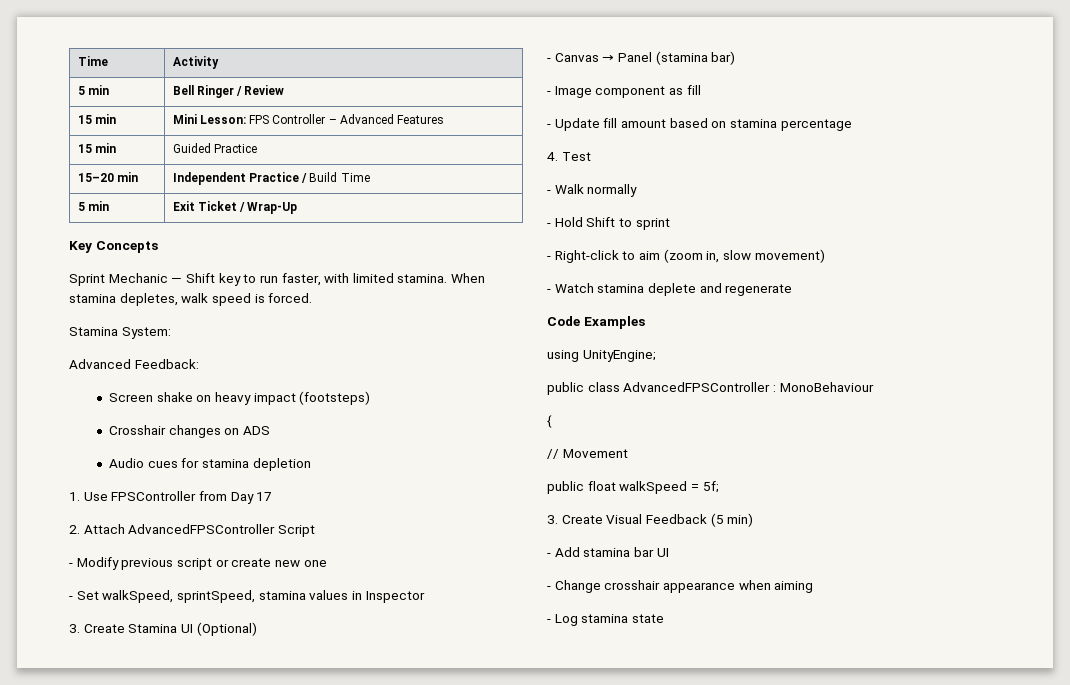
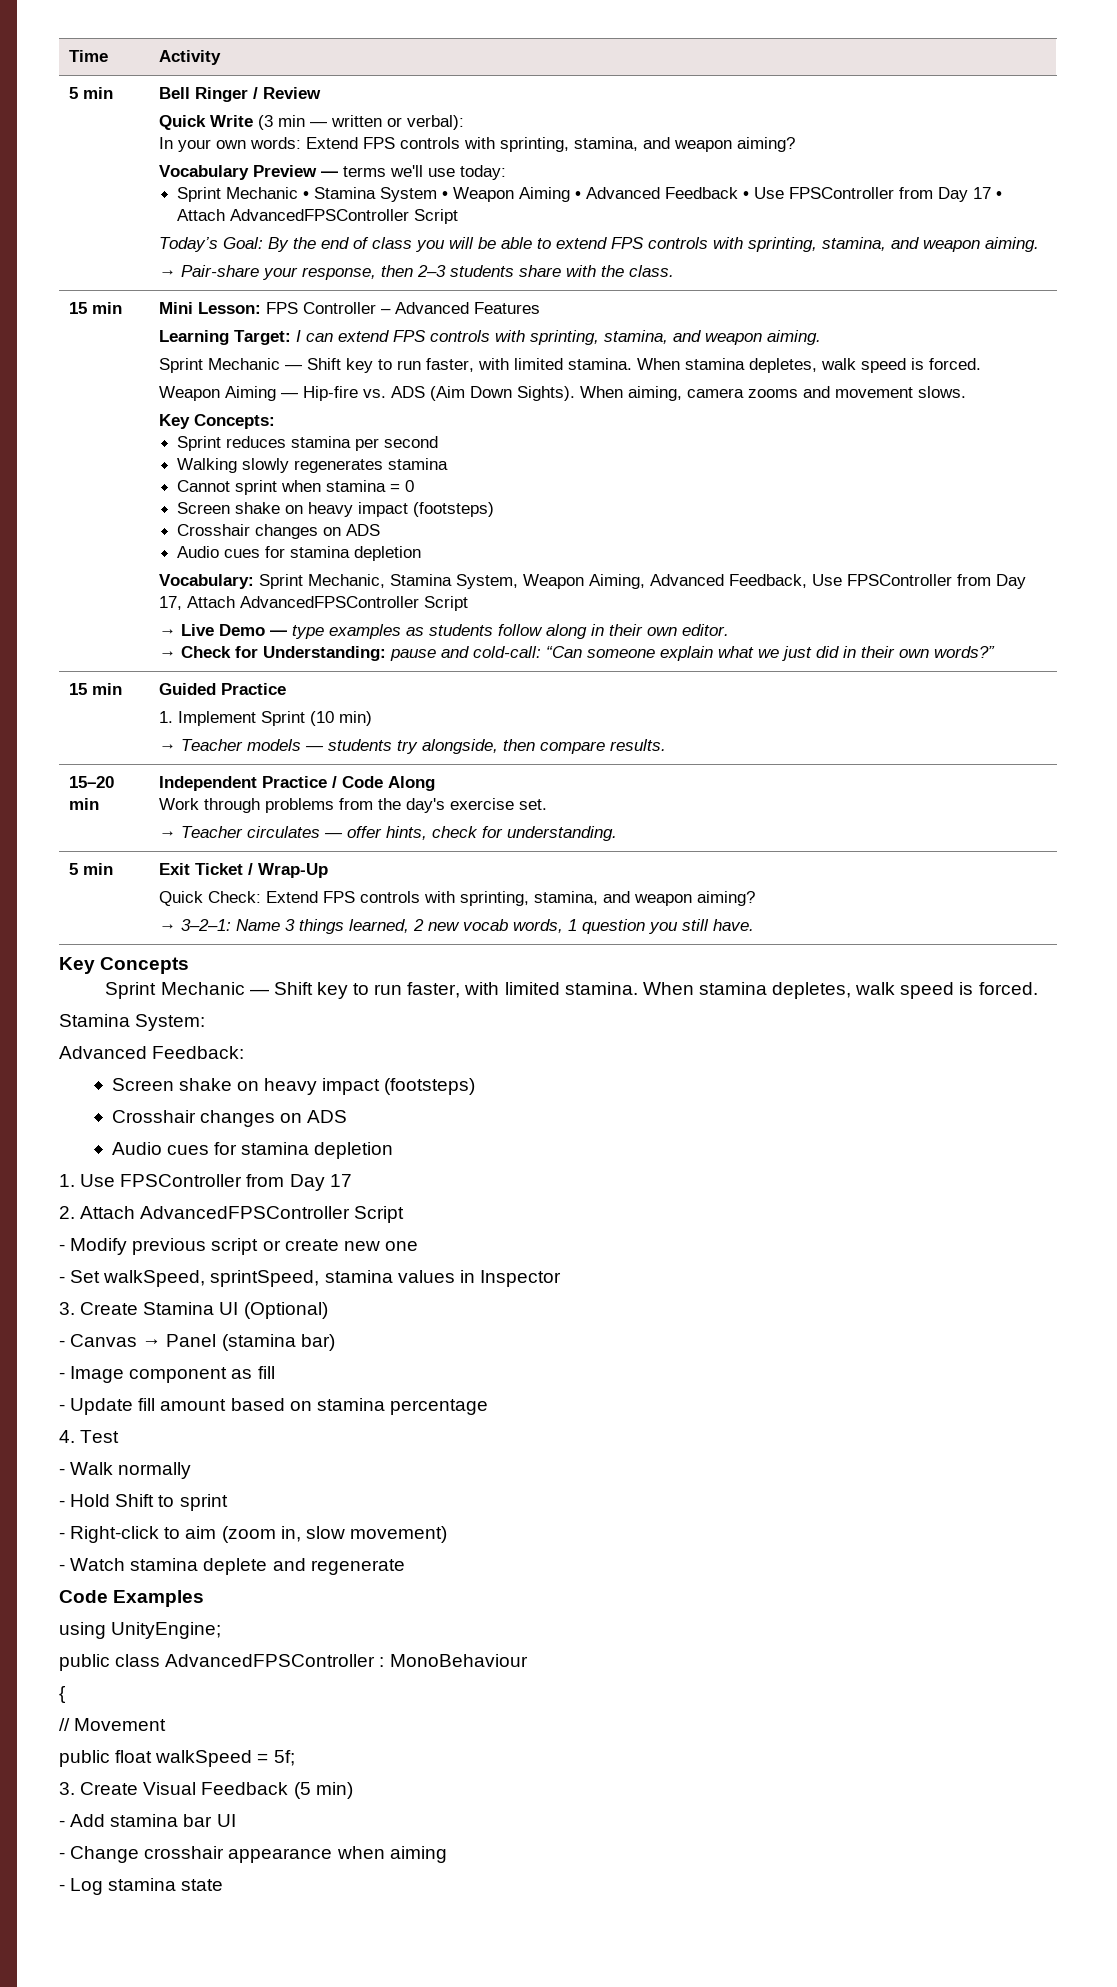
(285, 90) none -> [158,115,464,130] [158,137,795,152] [158,165,506,180] [177,187,1003,202] [177,209,459,224] [158,237,1039,252] [158,265,674,280] // Quick Write (3 min — written or verbal): // In your own words: Extend FPS controls with sprinting, stamina, and weapon aiming? // Vocabulary Preview — terms we'll use today: // Sprint Mechanic • Stamina System • Weapon Aiming • Advanced Feedback • Use FPSController from Day 17 • Attach AdvancedFPSController Script // Today’s Goal: By the end of class you will be able to extend FPS controls with sprinting, stamina, and weapon aiming. // → Pair-share your response, then 2–3 students share with the class.
[77,143,116,153] [172,143,257,153] // 15 min | Guided Practice -> [158,330,821,345] [158,358,981,373] [158,386,966,401] [158,414,275,429] [177,436,439,451] [177,458,449,473] [177,480,415,495] [177,502,495,517] [177,524,381,539] [177,546,422,561] [158,574,1026,589] [158,596,468,611] [158,624,729,639] [158,646,995,661] [68,683,122,695] [158,683,286,695] [158,711,372,726] [158,739,666,754] // Learning Target: I can extend FPS controls with sprinting, stamina, and weapon aiming. // Sprint Mechanic — Shift key to run faster, with limited stamina. When stamina depletes, walk speed is forced. // Weapon Aiming — Hip-fire vs. ADS (Aim Down Sights). When aiming, camera zooms and movement slows. // Key Concepts: // Sprint reduces stamina per second // Walking slowly regenerates stamina // Cannot sprint when stamina = 0 // Screen shake on heavy impact (footsteps) // Crosshair changes on ADS // Audio cues for stamina depletion // Vocabulary: Sprint Mechanic, Stamina System, Weapon Aiming, Advanced Feedback, Use FPSController from Day 17, Attach AdvancedFPSController Script // → Live Demo — type examples as students follow along in their own editor. // → Check for Understanding: pause and cold-call: “Can someone explain what we just did in their own words?” // 15 min | Guided Practice // 1. Implement Sprint (10 min) // → Teacher models — students try alongside, then compare results.
[309,172,370,182] Build Time -> [341,776,435,791] [158,798,547,813] [158,826,617,841] Code Along // Work through problems from the day's exercise set. // → Teacher circulates — offer hints, check for understanding.
(298, 208) none -> [158,891,755,906] [158,919,754,934] // Quick Check: Extend FPS controls with sprinting, stamina, and weapon aiming? // → 3–2–1: Name 3 things learned, 2 new vocab words, 1 question you still have.

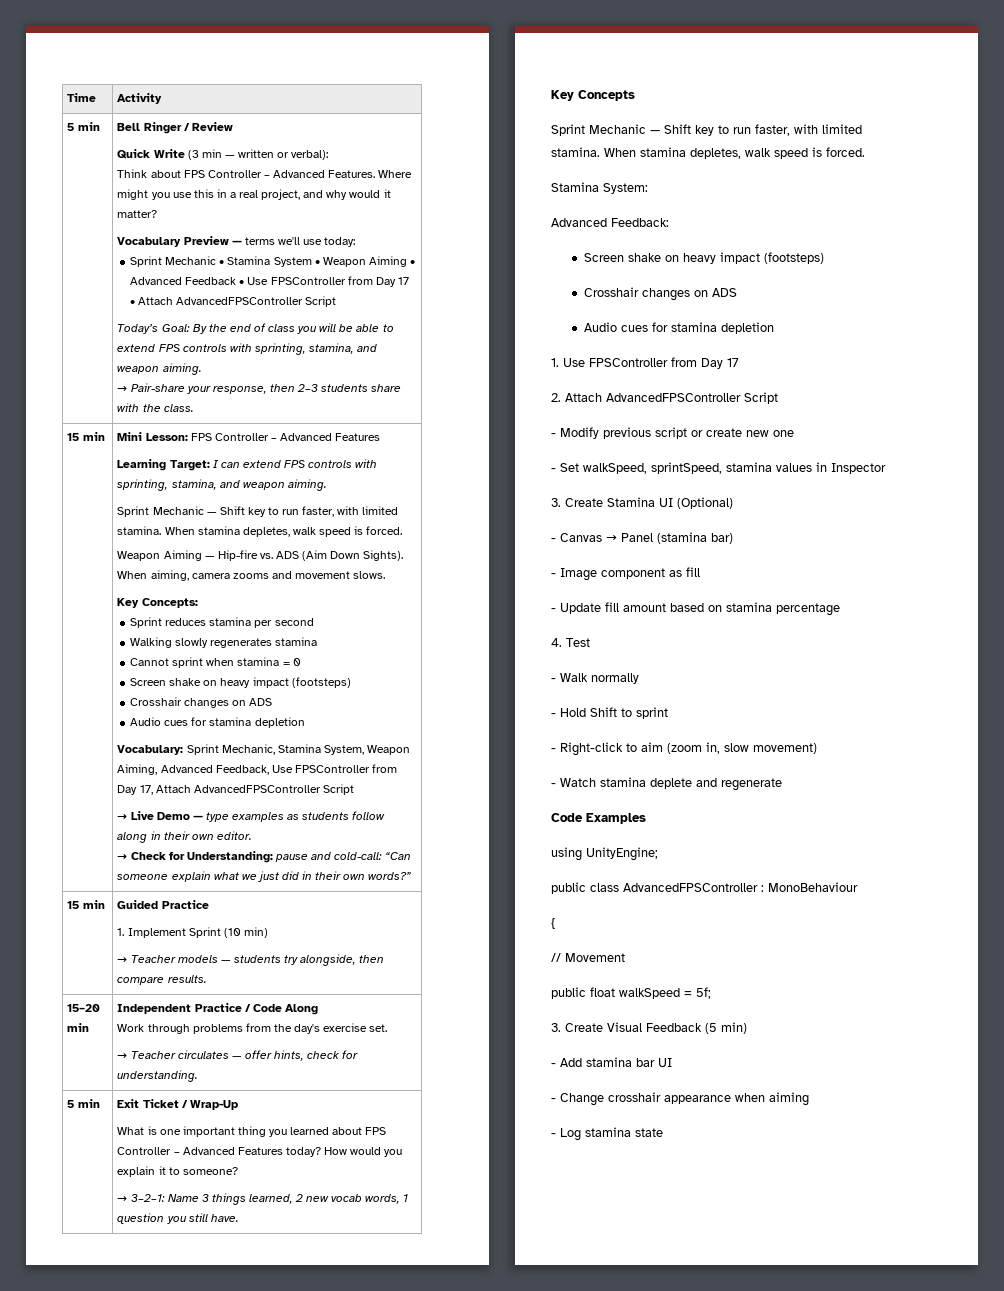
[158,137,795,152] In your own words: Extend FPS controls with sprinting, stamina, and weapon aiming? -> [117,169,413,178] [117,189,391,200] [117,210,158,218] Think about FPS Controller – Advanced Features. Where might you use this in a real project, and why would it matter?
[158,891,755,906] Quick Check: Extend FPS controls with sprinting, stamina, and weapon aiming? -> [117,1126,387,1137] [117,1147,403,1157] [117,1166,238,1177] What is one important thing you learned about FPS Controller – Advanced Features today? How would you explain it to someone?

